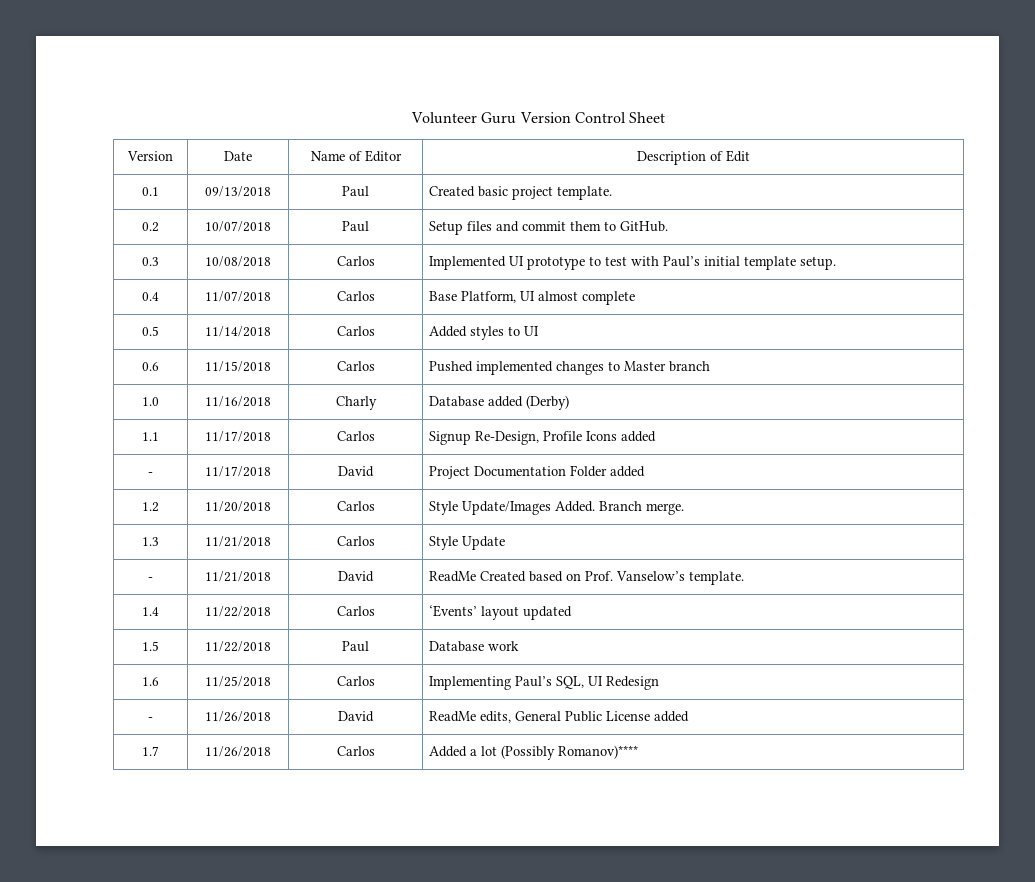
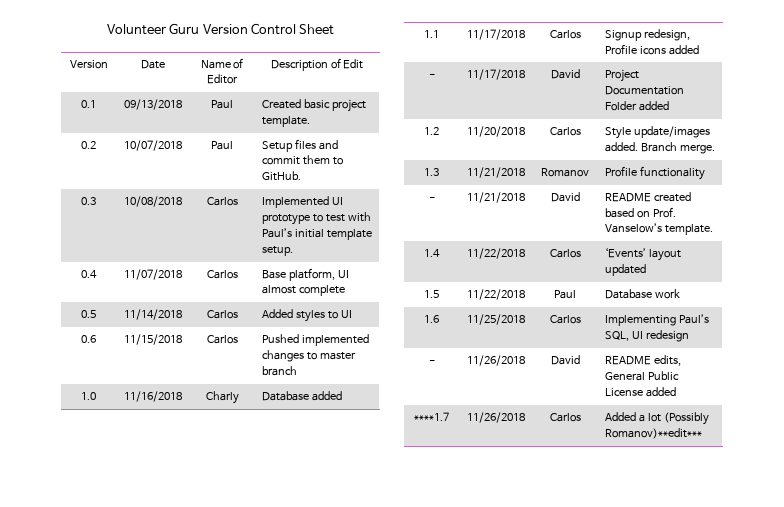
[460,291,516,303] Platform, -> [288,268,335,281] platform,
[623,361,666,371] Master -> [319,352,356,360] master
[525,395,569,410] (Derby) -> (342, 396) none
[474,431,617,445] Re-Design, Profile Icons -> [643,29,690,41] [604,44,666,55] redesign, Profile icons
[461,501,595,515] Update/Images Added. -> [633,126,710,138] [604,142,638,152] update/images added.
[336,536,375,546] [428,536,505,550] Carlos | Style Update -> [541,168,589,177] [604,166,705,180] Romanov | Profile functionality
[428,571,526,582] ReadMe Created -> [604,192,691,202] README created
[605,676,659,690] Redesign -> [645,330,689,342] redesign
[428,711,476,722] ReadMe -> [604,356,651,365] README
[142,746,159,756] 1.7 -> [414,412,449,421] ****1.7
[557,745,638,759] Romanov)**** -> [604,428,702,439] Romanov)**edit***

